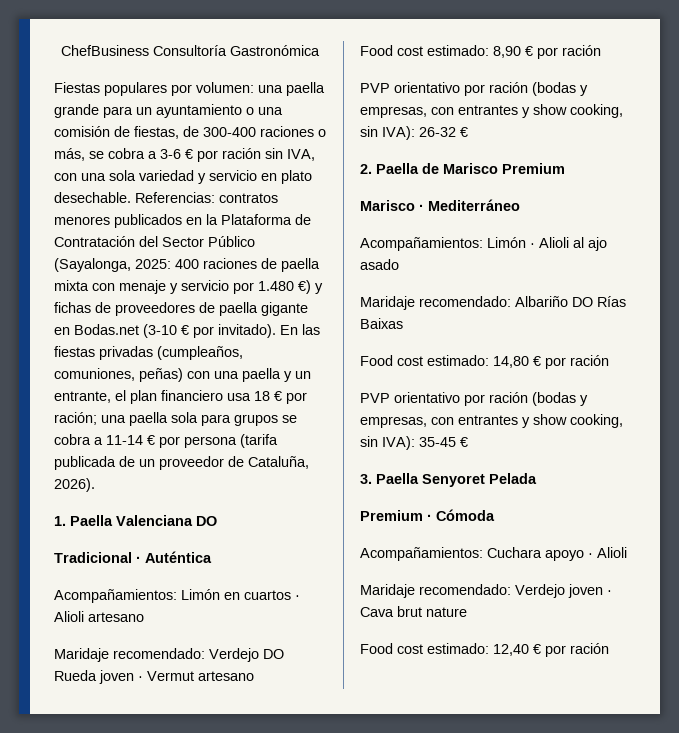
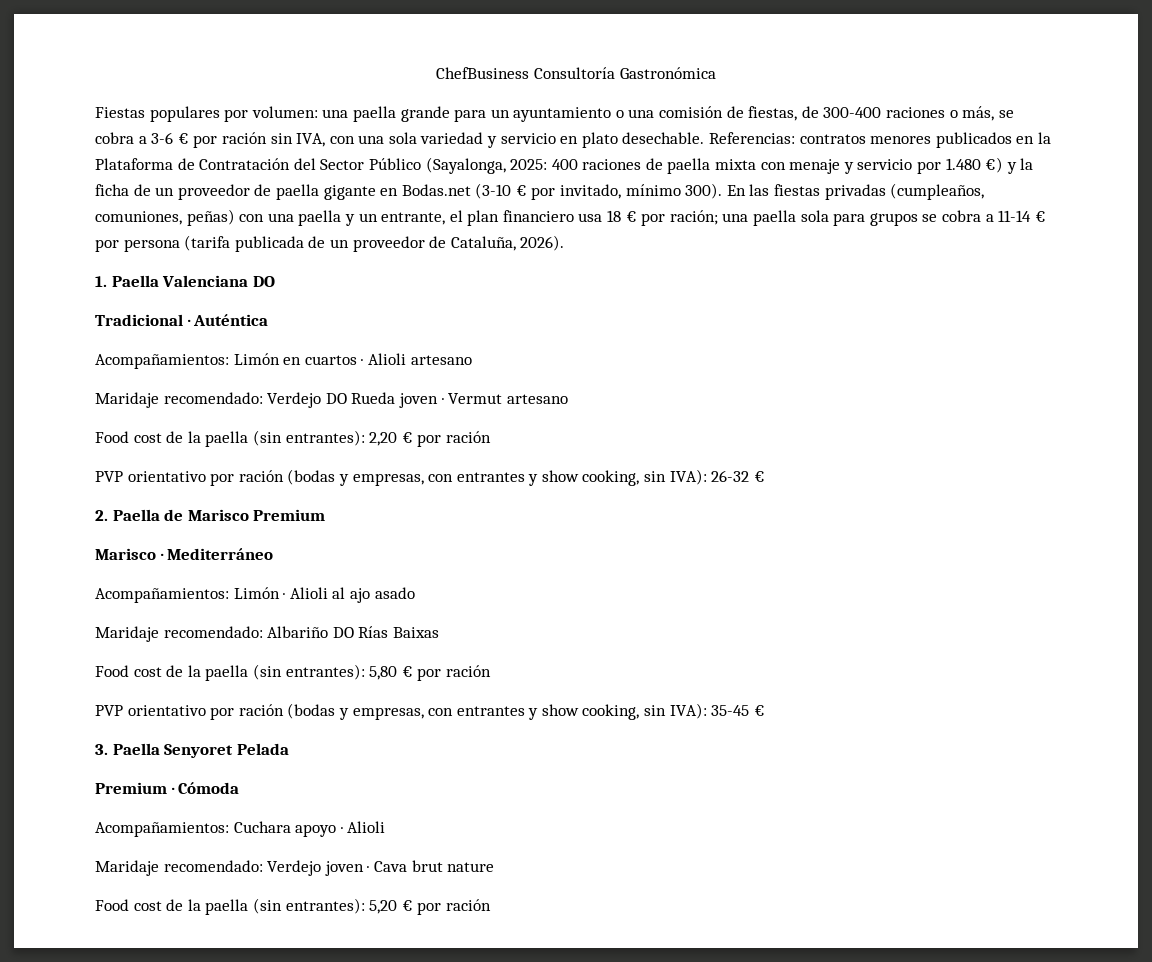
[54,302,195,316] fichas de proveedores -> [1020,158,1034,170] [95,184,250,200] la ficha de un proveedor
[218,324,276,338] invitado). -> [560,183,723,199] invitado, mínimo 300).
[427,45,521,58] estimado: 8,90 -> [166,430,398,447] de la paella (sin entrantes): 2,20
[427,355,529,368] estimado: 14,80 -> [166,664,398,681] de la paella (sin entrantes): 5,80
[427,643,529,656] estimado: 12,40 -> [166,898,398,915] de la paella (sin entrantes): 5,20

